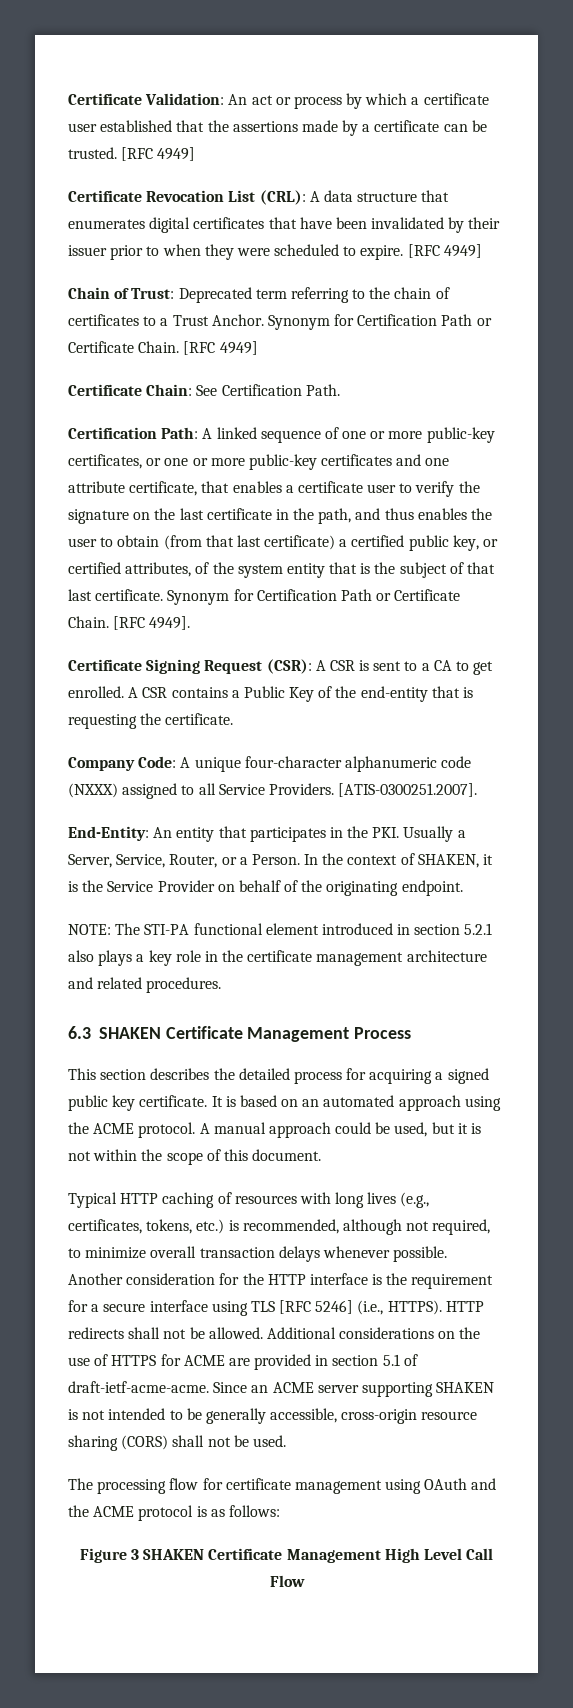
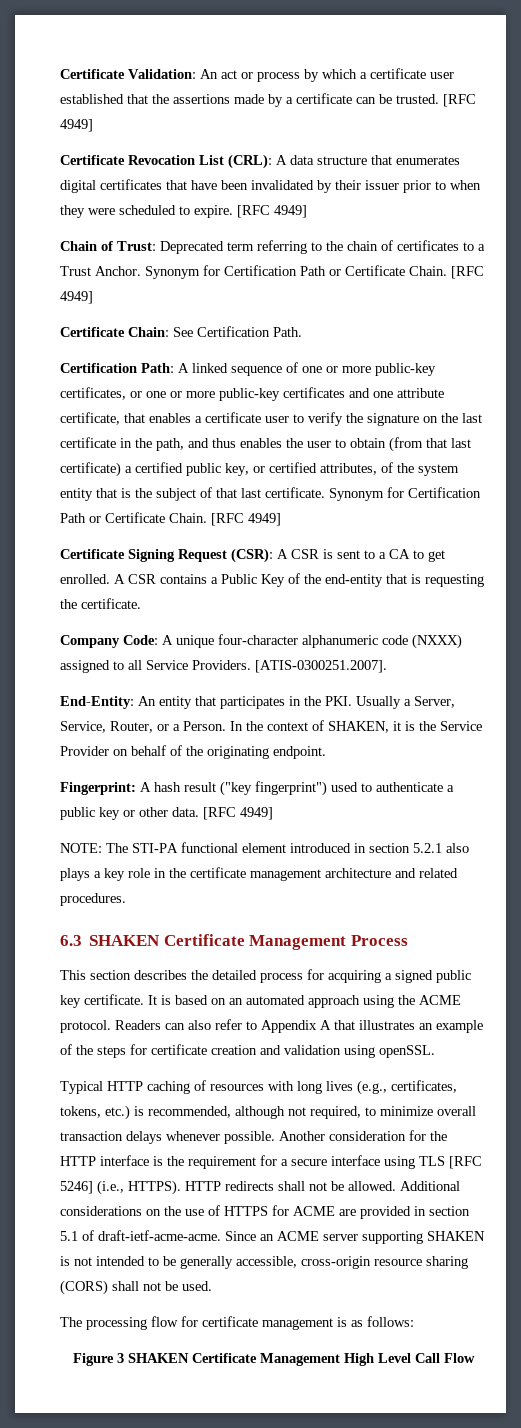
[149,616,191,630] 4949]. -> [248,513,281,526] 4949]
(463, 888) none -> [60,781,454,796] [60,807,273,820] // Fingerprint: A hash result ("key fingerprint") used to authenticate a public key or other data. [RFC 4949]
[199,1122,482,1138] [68,1149,322,1165] A manual approach could be used, but it is not within the scope of this document. -> [115,1019,483,1033] [60,1044,435,1058] Readers can also refer to Appendix A that illustrates an example of the steps for certificate creation and validation using openSSL.
[385,1478,497,1494] [68,1505,194,1521] using OAuth and the ACME protocol -> (333, 1324) none

